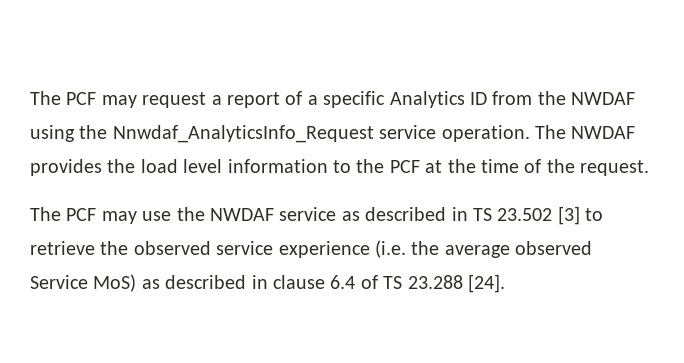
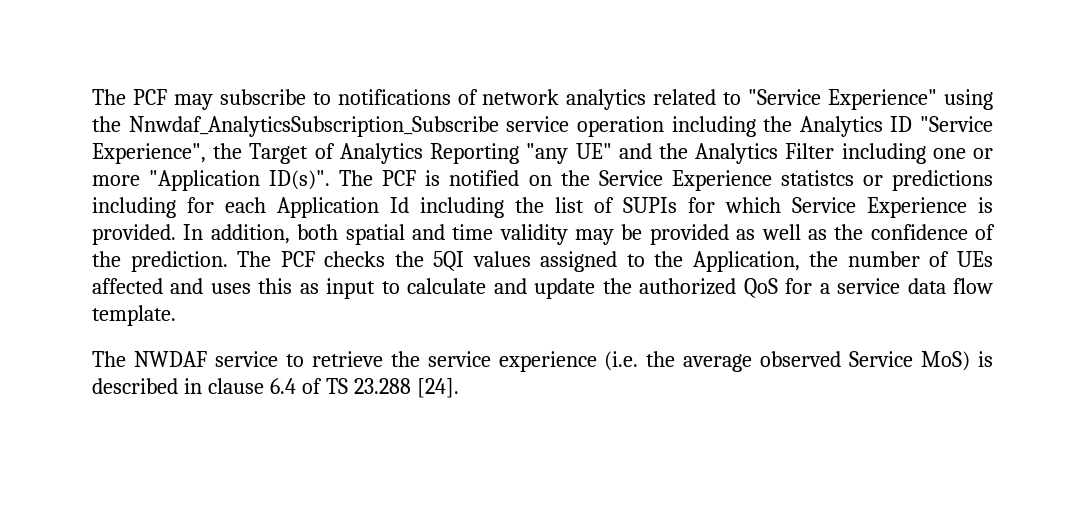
[30,91,636,108] [30,125,636,143] [30,159,650,176] [30,206,580,225] The PCF may request a report of a specific Analytics ID from the NWDAF using the Nnwdaf_AnalyticsInfo_Request service operation. The NWDAF provides the load level information to the PCF at the time of the request. // The PCF may use the NWDAF service as described in TS 23.502 [3] -> [92,89,993,110] [92,116,993,137] [92,143,993,164] [92,170,994,191] [92,197,993,218] [92,224,995,245] [92,251,993,272] [92,278,994,299] [92,305,176,326] [92,351,278,367] The PCF may subscribe to notifications of network analytics related to "Service Experience" using the Nnwdaf_AnalyticsSubscription_Subscribe service operation including the Analytics ID "Service Experience", the Target of Analytics Reporting "any UE" and the Analytics Filter including one or more "Application ID(s)". The PCF is notified on the Service Experience statistcs or predictions including for each Application Id including the list of SUPIs for which Service Experience is provided. In addition, both spatial and time validity may be provided as well as the confidence of the prediction. The PCF checks the 5QI values assigned to the Application, the number of UEs affected and uses this as input to calculate and update the authorized QoS for a service data flow template. // The NWDAF service
[133,241,211,255] observed -> (420, 359) none
[141,279,160,289] as -> [978,351,994,367] is

